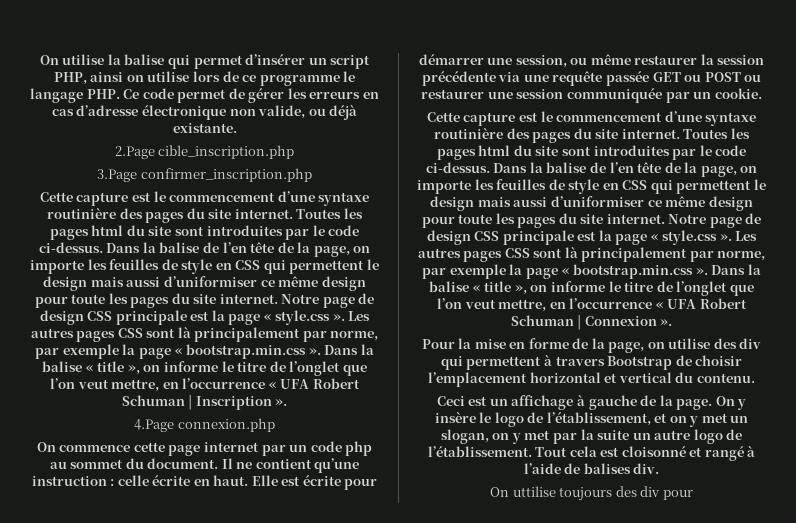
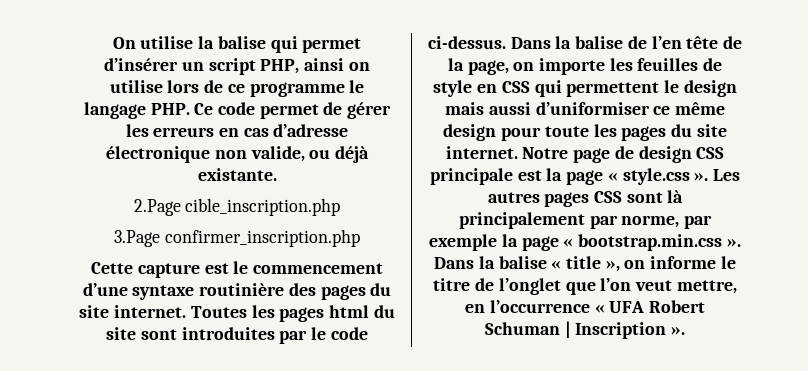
[134,418,275,432] [36,441,373,456] [49,458,360,473] [31,475,378,490] [418,54,765,68] [421,71,762,86] [421,88,762,103] [426,111,757,126] [434,128,750,143] [436,145,747,160] [425,162,758,177] [417,179,766,194] [430,196,753,211] [421,213,762,228] [426,230,758,245] [417,247,766,262] [422,264,761,279] [429,281,754,296] [437,298,747,312] [510,315,673,330] [421,338,762,353] [440,355,743,370] [428,372,755,387] [436,395,747,410] [434,412,749,427] [440,429,743,444] [427,446,756,461] [523,463,660,474] [490,486,693,501] // 4.Page connexion.php // On commence cette page internet par un code php au sommet du document. Il ne contient qu’une instruction : celle écrite en haut. Elle est écrite pour démarrer une session, ou même restaurer la session précédente via une requête passée GET ou POST ou restaurer une session communiquée par un cookie. // Cette capture est le commencement d’une syntaxe routinière des pages du site internet. Toutes les pages html du site sont introduites par le code ci-dessus. Dans la balise de l’en tête de la page, on importe les feuilles de style en CSS qui permettent le design mais aussi d’uniformiser ce même design pour toute les pages du site internet. Notre page de design CSS principale est la page « style.css ». Les autres pages CSS sont là principalement par norme, par exemple la page « bootstrap.min.css ». Dans la balise « title », on informe le titre de l’onglet que l’on veut mettre, en l’occurrence « UFA Robert Schuman | Connexion ». // Pour la mise en forme de la page, on utilise des div qui permettent à travers Bootstrap de choisir l’emplacement horizontal et vertical du contenu. // Ceci est un affichage à gauche de la page. On y insère le logo de l’établissement, et on y met un slogan, on y met par la suite un autre logo de l’établissement. Tout cela est cloisonné et rangé à l’aide de balises div. // On uttilise toujours des div pour -> (686, 330) none

